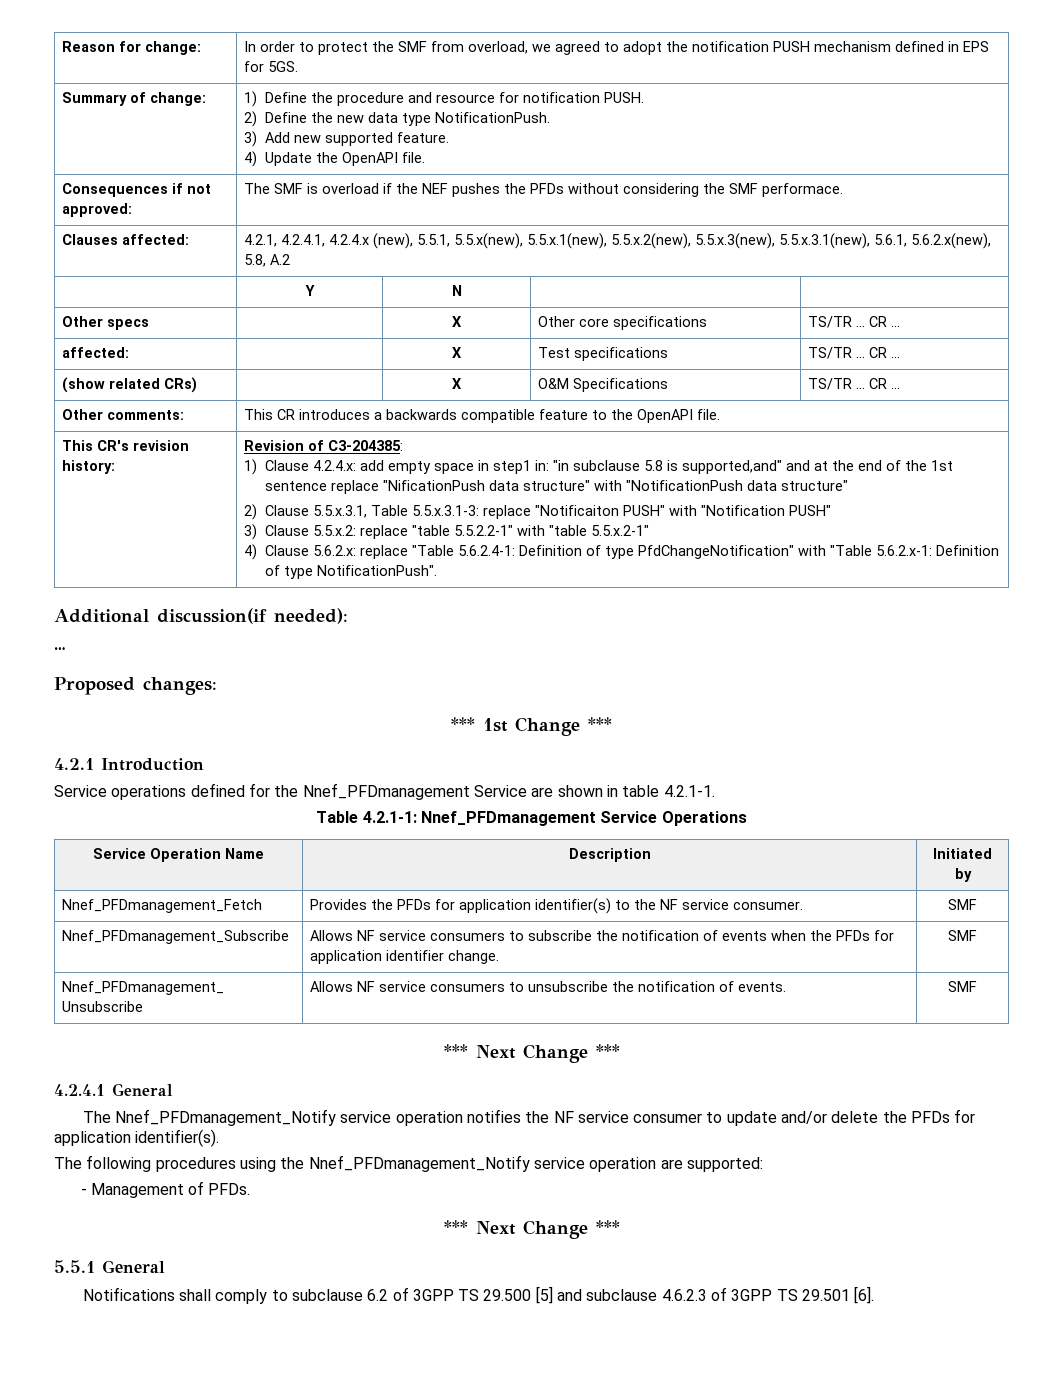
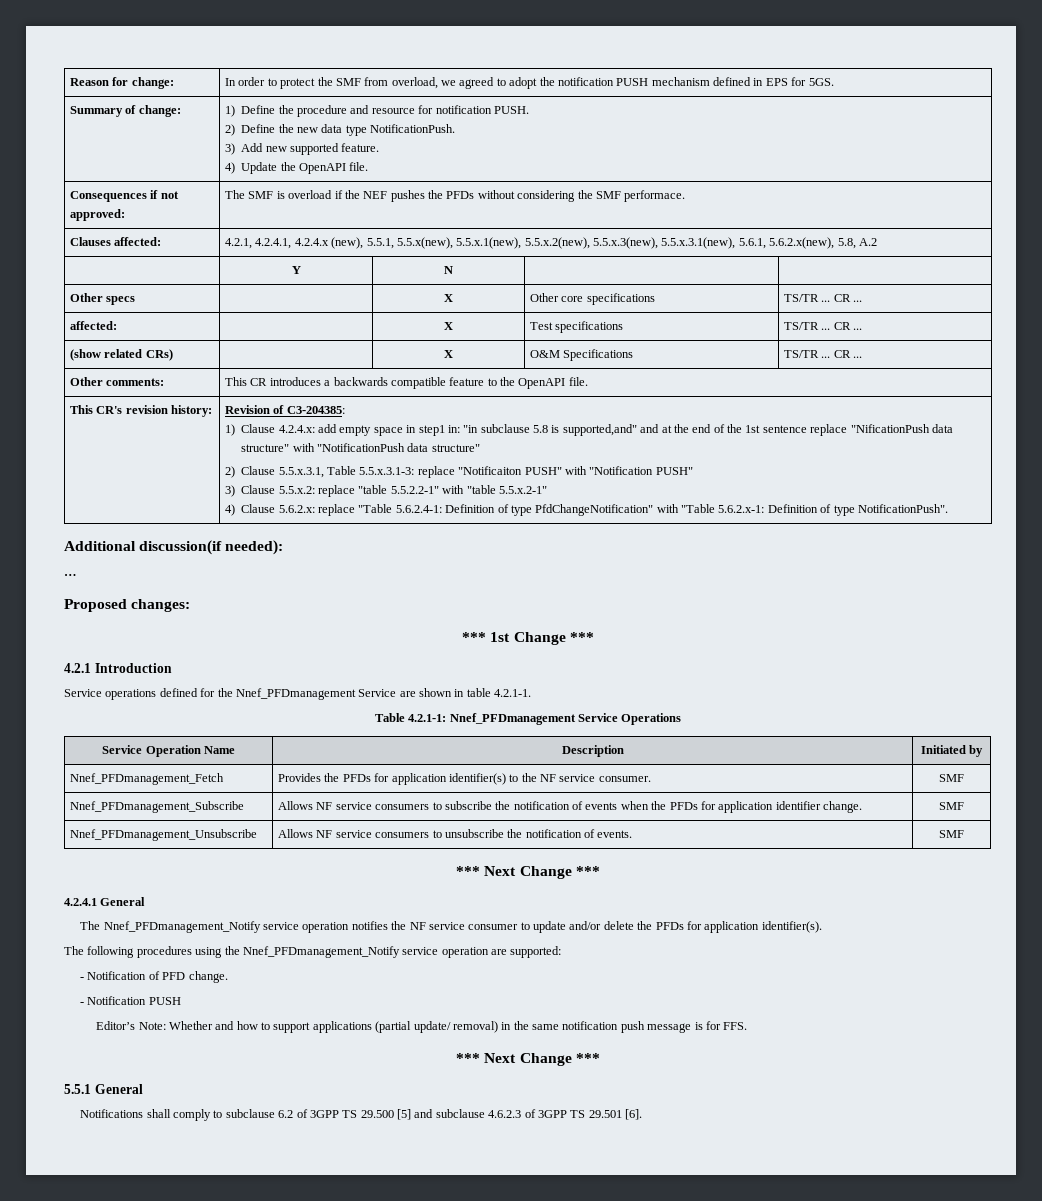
[90,1181,251,1198] Management of PFDs. -> [87,971,228,983] [80,996,181,1005] [96,1021,748,1033] Notification of PFD change. // - Notification PUSH // Editor’s Note: Whether and how to support applications (partial update/ removal) in the same notification push message is for FFS.

